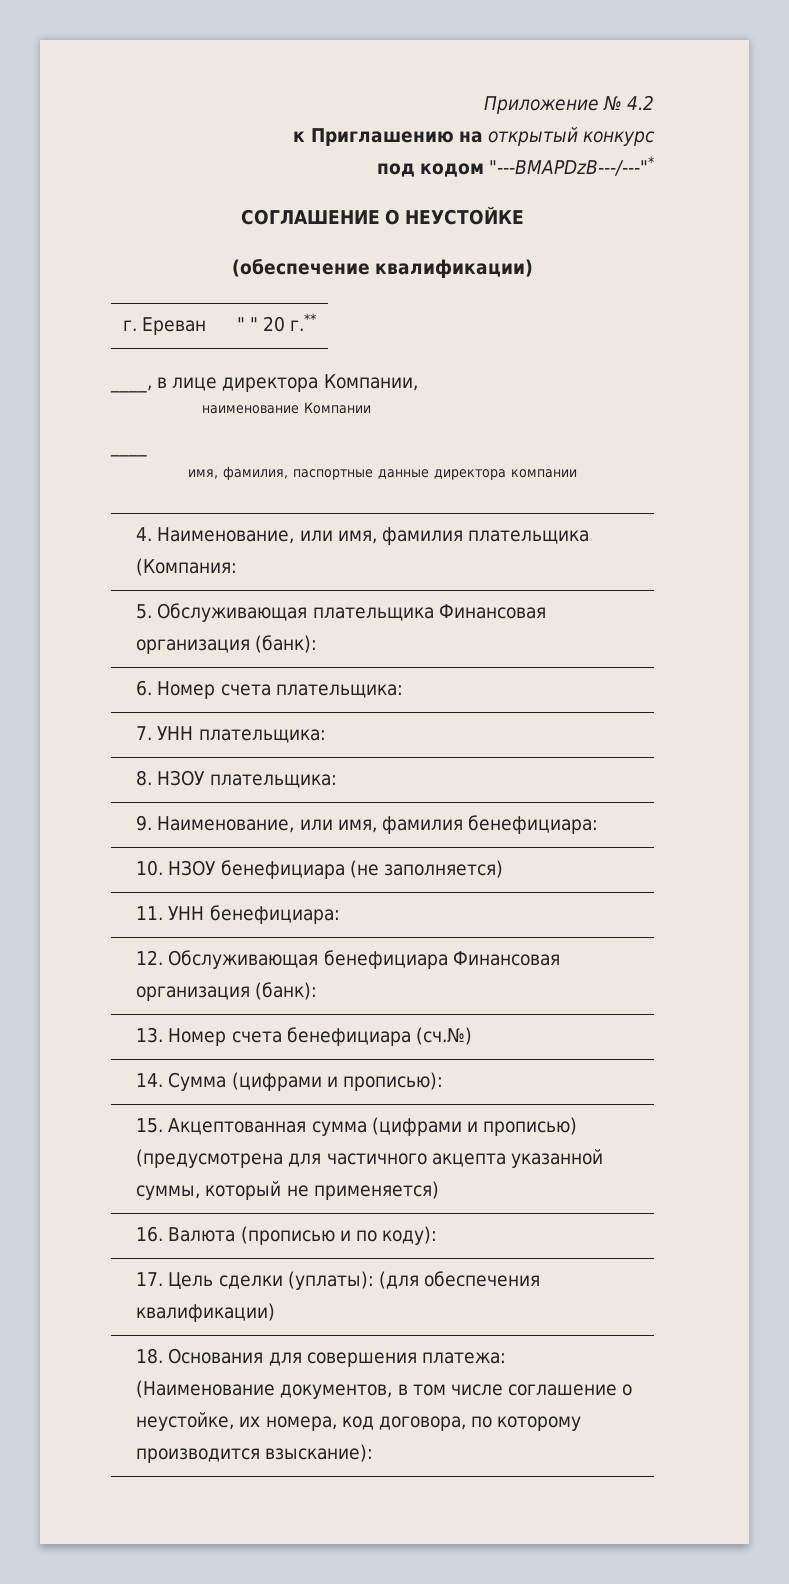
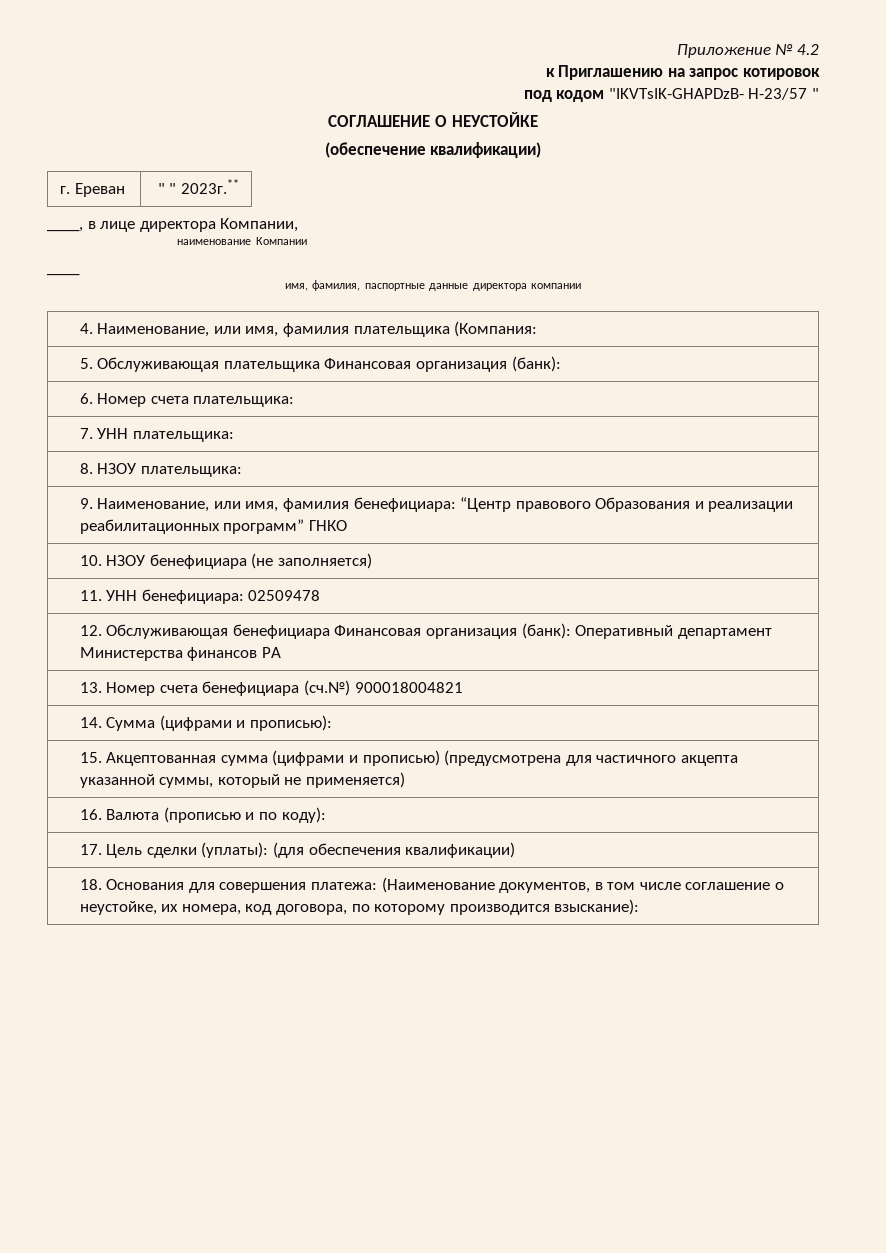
[487,127,655,146] открытый конкурс -> [689,68,821,80] запрос котировок
[489,156,654,176] "---BMAPDzB---/---"* -> [608,88,820,100] "IKVTsIK-GHAPDzB- H-23/57 "
[263,313,317,332] 20 г.** -> [180,179,239,194] 2023г.**
(598, 824) none -> [460,497,794,512] [79,519,347,534] “Центр правового Образования и реализации реабилитационных программ” ГНКО
(340, 914) none -> [248,590,321,601] 02509478
(318, 991) none -> [575,625,772,639] [79,647,281,661] Оперативный департамент Министерства финансов РА
(472, 1036) none -> [354,682,463,693] 900018004821

